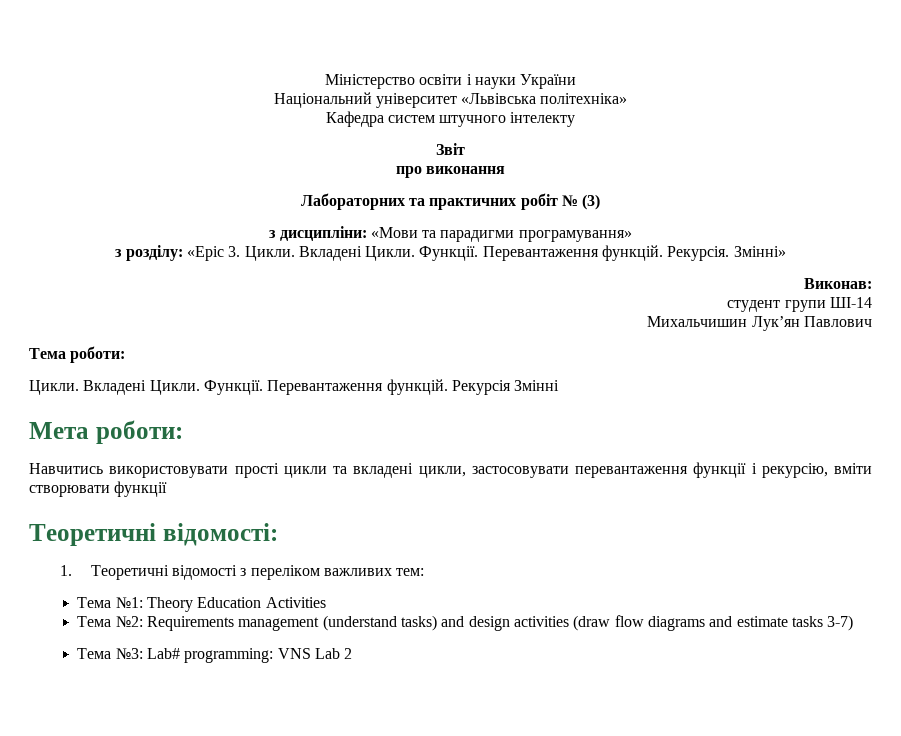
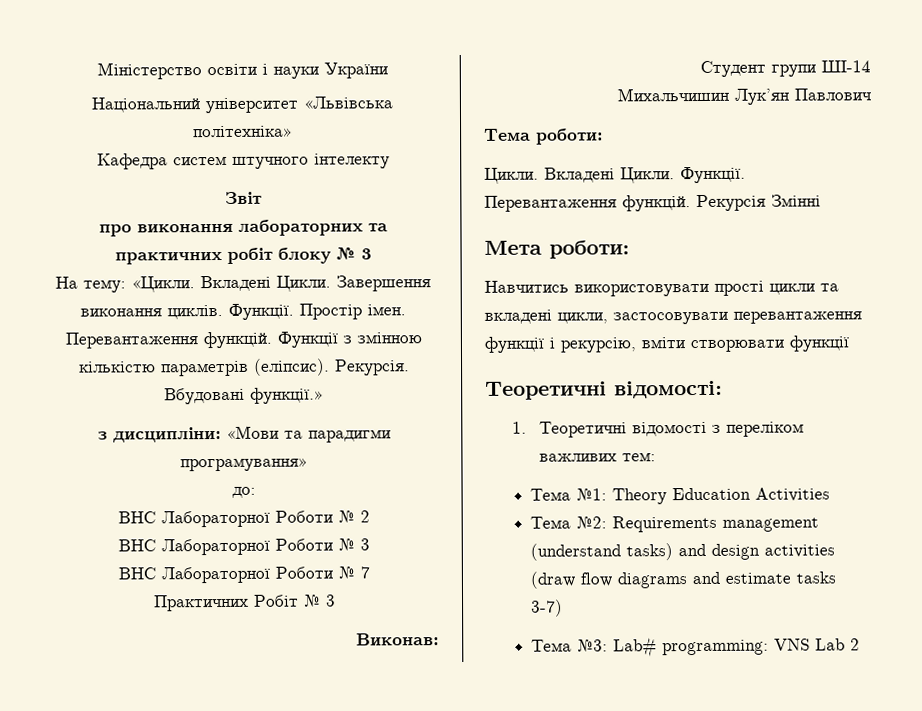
[300,193,405,210] // Лабораторних -> [237,219,363,236] лабораторних
[561,194,601,210] № (3) -> [277,247,372,264] [55,275,431,293] [80,303,406,320] [64,331,422,349] [78,358,410,377] [164,387,324,405] блоку № 3 // На тему: «Цикли. Вкладені Цикли. Завершення виконання циклів. Функції. Простір імен. Перевантаження функцій. Функції з змінною кількістю параметрів (еліпсис). Рекурсія. Вбудовані функції.»
[115,245,786,261] з розділу: «Epic 3. Цикли. Вкладені Цикли. Функції. Перевантаження функцій. Рекурсія. Змінні» -> [232,486,256,498] [118,510,370,528] [118,538,370,556] [118,566,370,584] [154,594,336,612] до: // ВНС Лабораторної Роботи № 2 // ВНС Лабораторної Роботи № 3 // ВНС Лабораторної Роботи № 7 // Практичних Робіт № 3
[727,300,781,312] студент -> [700,60,766,77] Студент

